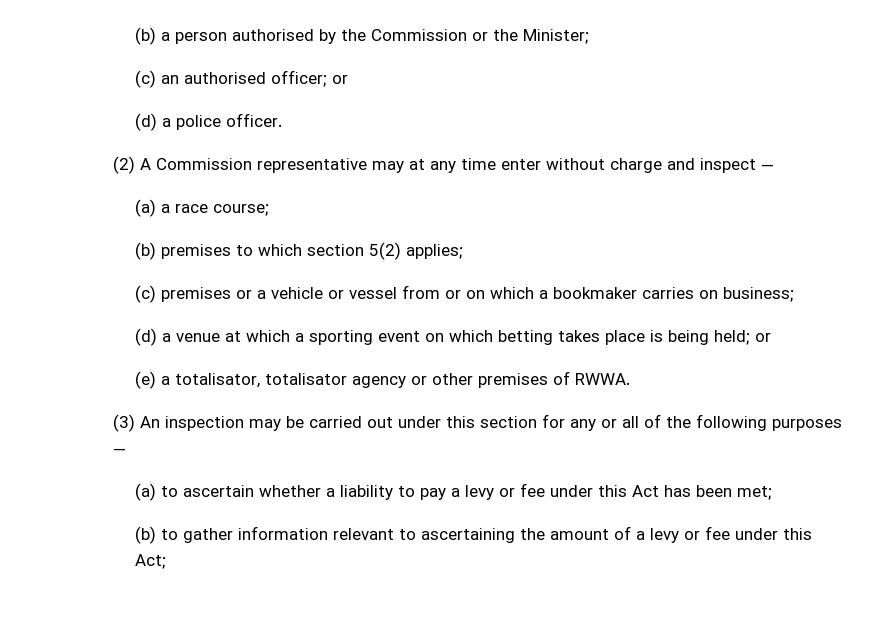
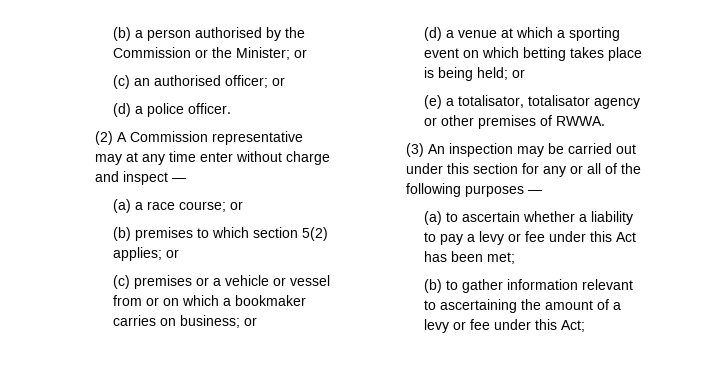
(589, 36) none -> [293,49,307,58] or
(269, 210) none -> [229,201,243,210] or
(463, 251) none -> [165,249,179,258] or
(794, 294) none -> [243,317,257,326] or

